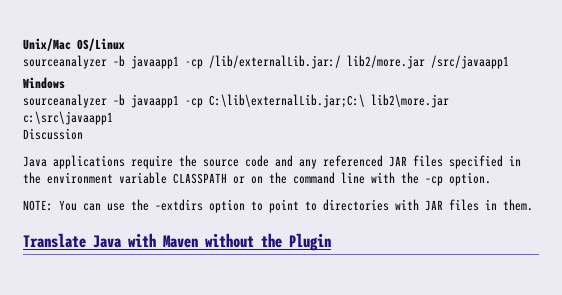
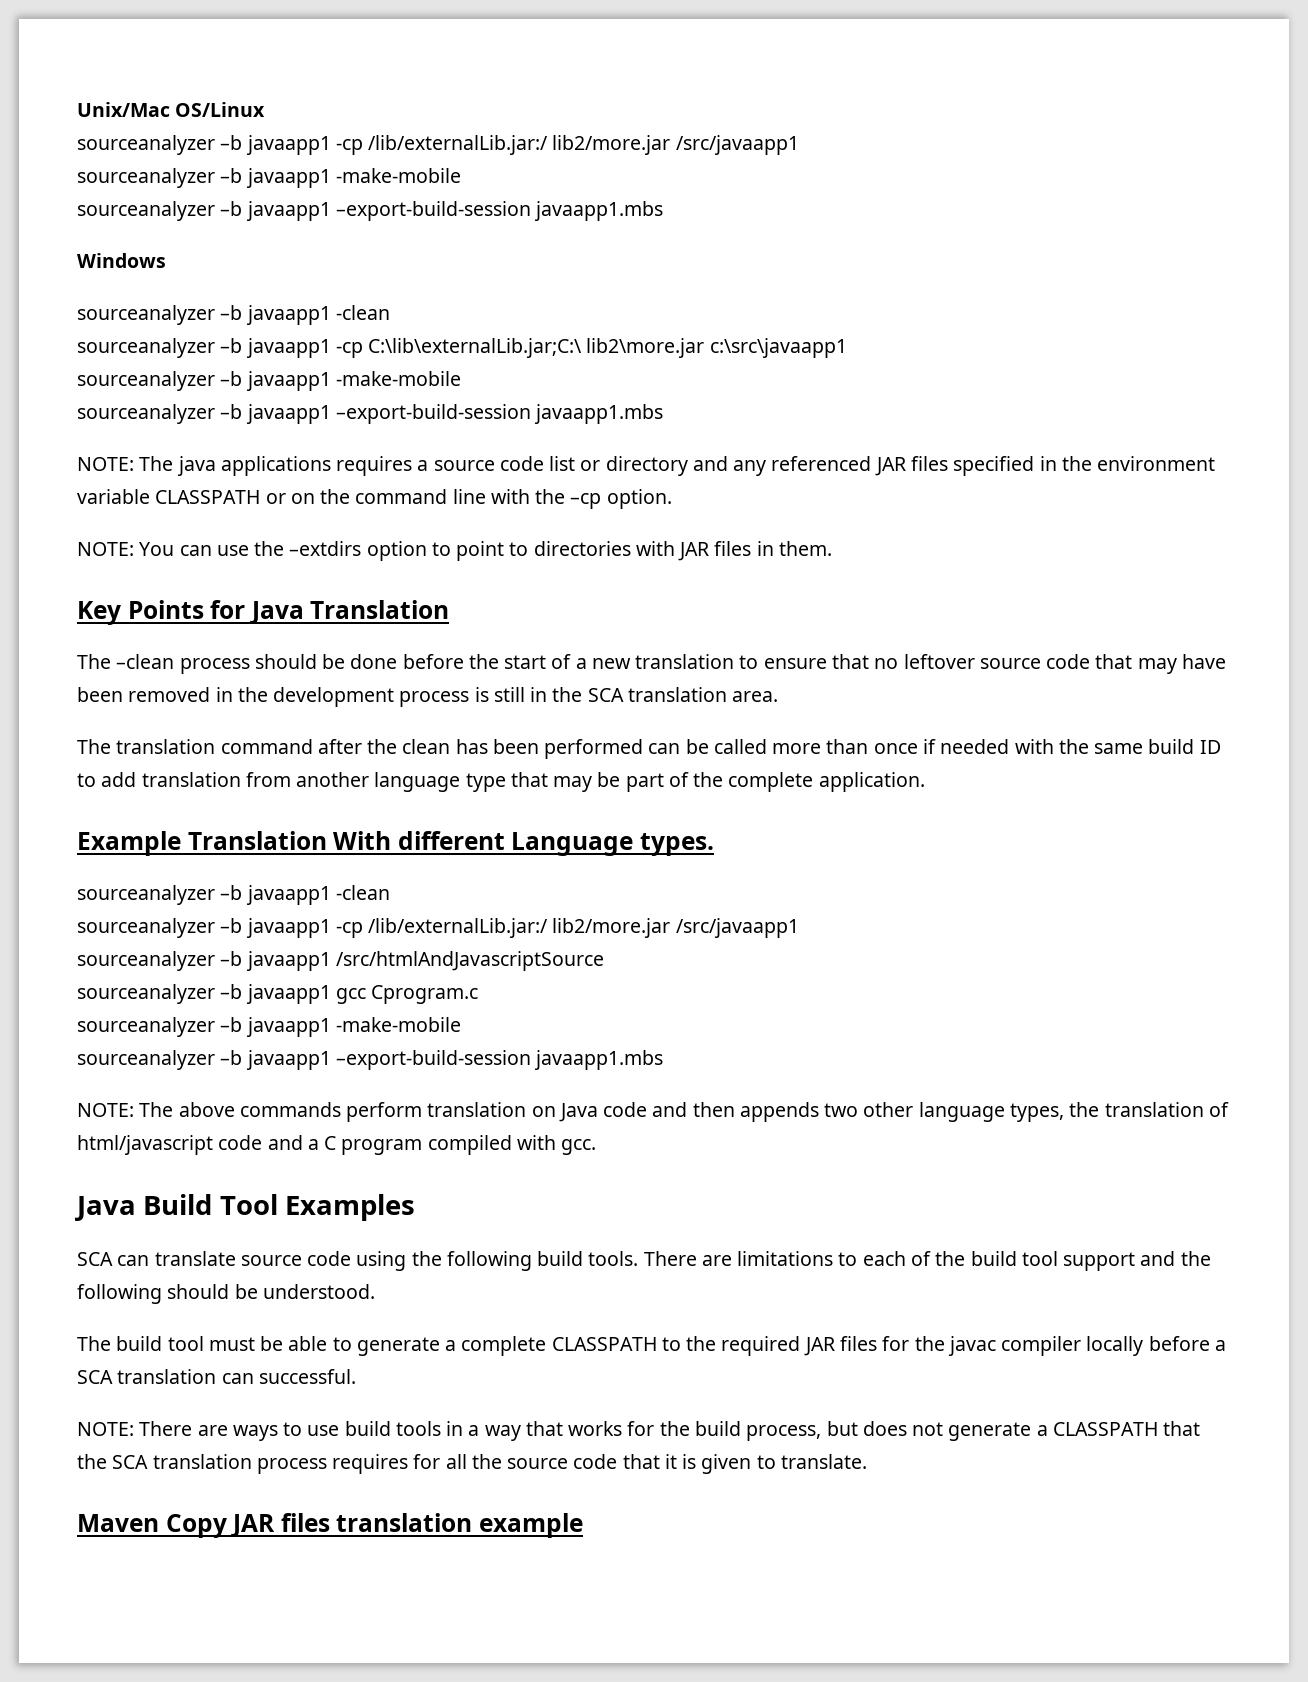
[23,77,65,89] Windows -> [77,168,461,188] [77,201,664,221] [77,253,166,268] [77,305,390,325] sourceanalyzer –b javaapp1 -make-mobile // sourceanalyzer –b javaapp1 –export-build-session javaapp1.mbs // Windows // sourceanalyzer –b javaapp1 -clean
[23,128,83,140] [23,155,269,169] Discussion // Java applications require the source code -> [77,371,461,391] [77,404,664,424] [77,456,688,476] sourceanalyzer –b javaapp1 -make-mobile // sourceanalyzer –b javaapp1 –export-build-session javaapp1.mbs // NOTE: The java applications requires a source code list or directory
[23,233,331,251] Translate Java with Maven without the Plugin -> [77,600,450,625] [77,654,1226,674] [77,687,779,707] [77,739,1221,759] [77,772,925,792] [77,831,715,856] [77,885,390,905] [77,918,799,938] [77,951,604,971] [77,984,479,1004] [77,1017,461,1037] [77,1050,664,1070] [77,1102,1229,1122] [77,1135,597,1155] [74,1194,416,1221] [77,1251,1211,1271] [77,1284,375,1304] [77,1336,1226,1356] [77,1369,356,1384] [77,1421,1201,1441] [77,1454,867,1474] [77,1513,584,1538] Key Points for Java Translation // The –clean process should be done before the start of a new translation to ensure that no leftover source code that may have been removed in the development process is still in the SCA translation area. // The translation command after the clean has been performed can be called more than once if needed with the same build ID to add translation from another language type that may be part of the complete application. // Example Translation With different Language types. // sourceanalyzer –b javaapp1 -clean // sourceanalyzer –b javaapp1 -cp /lib/externalLib.jar:/ lib2/more.jar /src/javaapp1 // sourceanalyzer –b javaapp1 /src/htmlAndJavascriptSource // sourceanalyzer –b javaapp1 gcc Cprogram.c // sourceanalyzer –b javaapp1 -make-mobile // sourceanalyzer –b javaapp1 –export-build-session javaapp1.mbs // NOTE: The above commands perform translation on Java code and then appends two other language types, the translation of html/javascript code and a C program compiled with gcc. // Java Build Tool Examples // SCA can translate source code using the following build tools. There are limitations to each of the build tool support and the following should be understood. // The build tool must be able to generate a complete CLASSPATH to the required JAR files for the javac compiler locally before a SCA translation can successful. // NOTE: There are ways to use build tools in a way that works for the build process, but does not generate a CLASSPATH that the SCA translation process requires for all the source code that it is given to translate. // Maven Copy JAR files translation example

